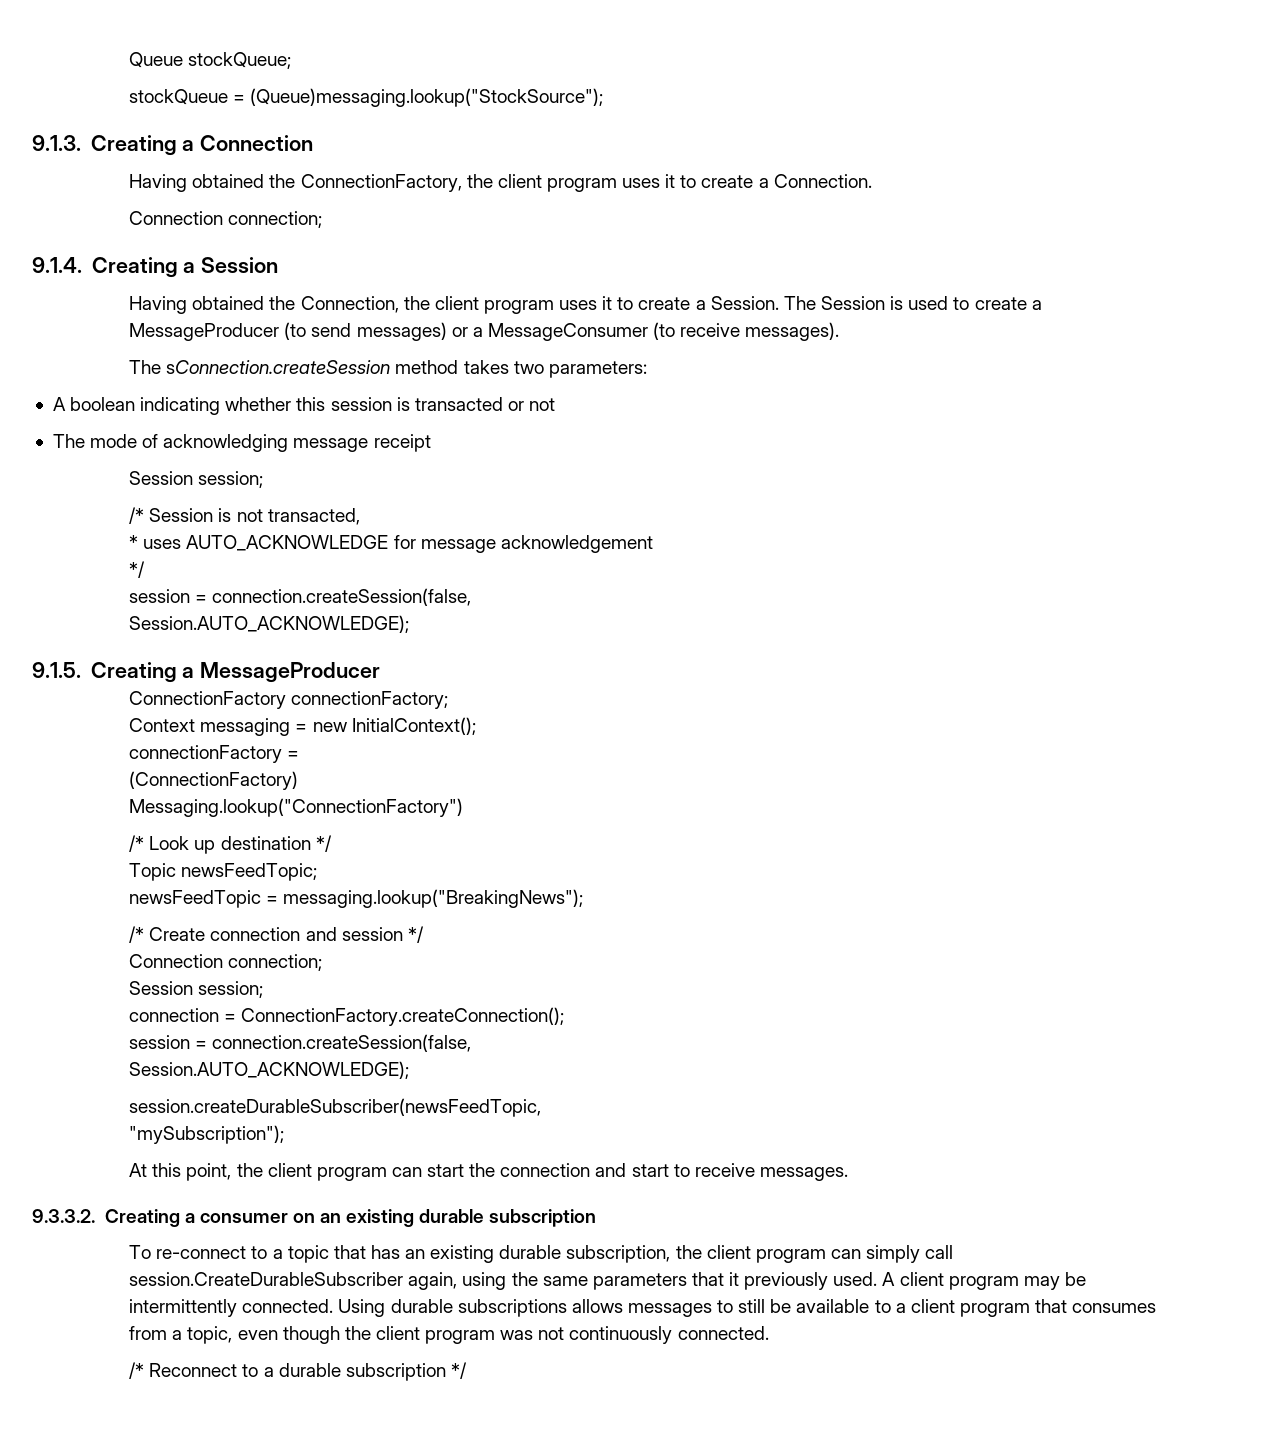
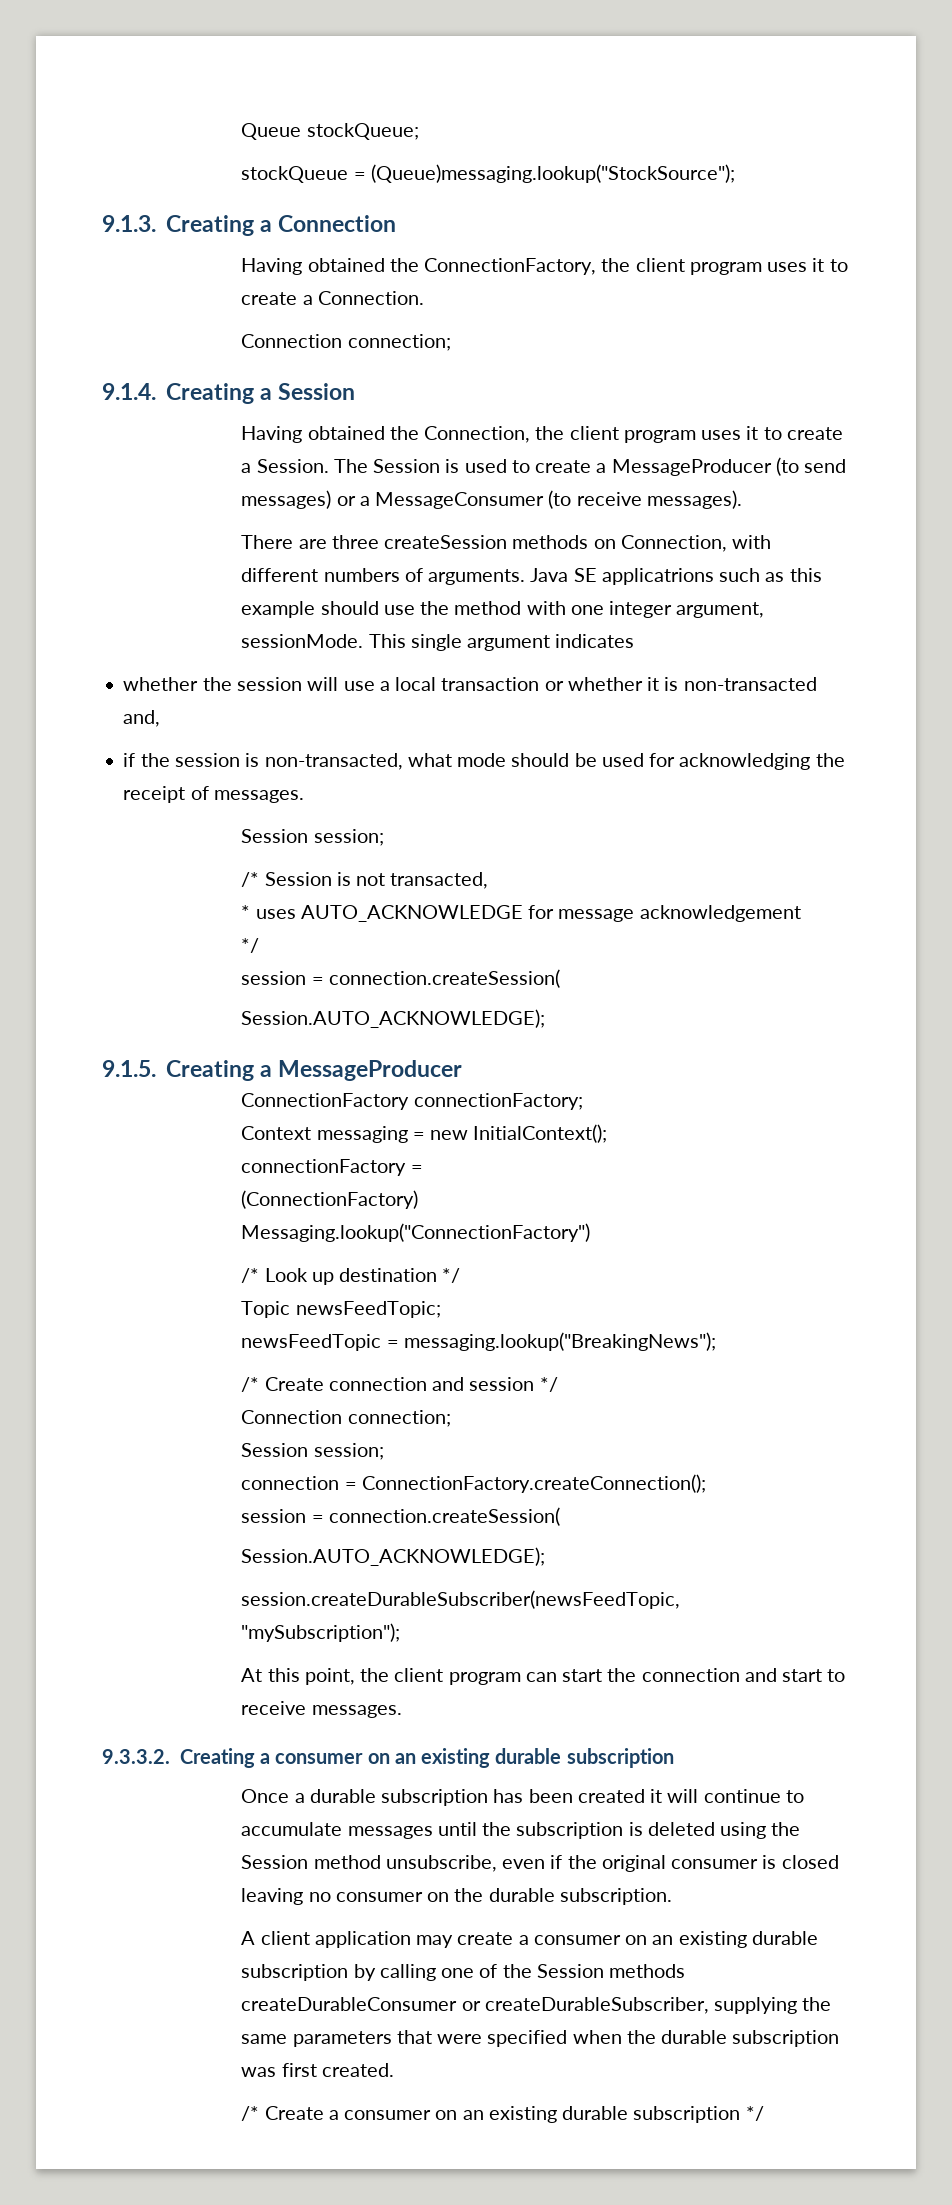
[129,360,647,378] [52,397,556,415] [52,434,431,452] The sConnection.createSession method takes two parameters: // A boolean indicating whether this session is transacted or not // The mode of acknowledging message receipt -> [241,535,772,552] [241,568,822,585] [241,601,765,618] [241,634,635,651] [123,677,817,691] [123,710,161,727] [123,753,845,770] [123,786,304,803] There are three createSession methods on Connection, with different numbers of arguments. Java SE applicatrions such as this example should use the method with one integer argument, sessionMode. This single argument indicates // whether the session will use a local transaction or whether it is non-transacted and, // if the session is non-transacted, what mode should be used for acknowledging the receipt of messages.
[212,588,472,606] connection.createSession(false, -> [328,969,560,988] connection.createSession(
[212,1034,472,1052] connection.createSession(false, -> [328,1507,560,1526] connection.createSession(
[129,1245,954,1263] [129,1272,1087,1290] [129,1299,1157,1317] [129,1326,769,1344] [129,1362,274,1379] To re-connect to a topic that has an existing durable subscription, the client program can simply call session.CreateDurableSubscriber again, using the same parameters that it previously used. A client program may be intermittently connected. Using durable subscriptions allows messages to still be available to a client program that consumes from a topic, even though the client program was not continuously connected. // /* Reconnect to a -> [241,1789,804,1806] [241,1822,801,1839] [241,1855,839,1872] [241,1888,672,1905] [241,1931,818,1948] [241,1964,686,1981] [241,1997,832,2014] [241,2030,840,2047] [241,2063,394,2077] [241,2106,557,2123] Once a durable subscription has been created it will continue to accumulate messages until the subscription is deleted using the Session method unsubscribe, even if the original consumer is closed leaving no consumer on the durable subscription. // A client application may create a consumer on an existing durable subscription by calling one of the Session methods createDurableConsumer or createDurableSubscriber, supplying the same parameters that were specified when the durable subscription was first created. // /* Create a consumer on an existing

